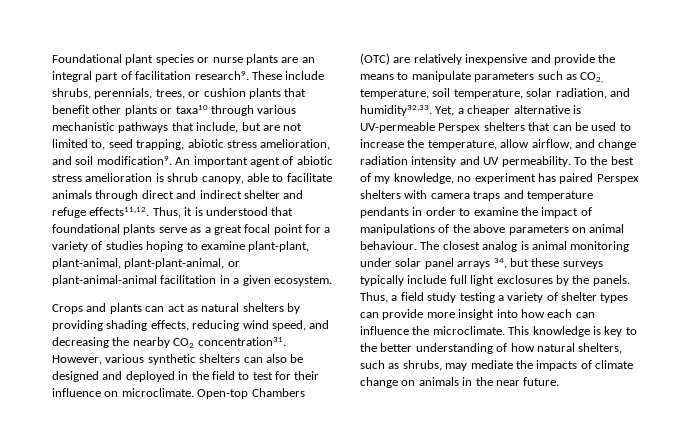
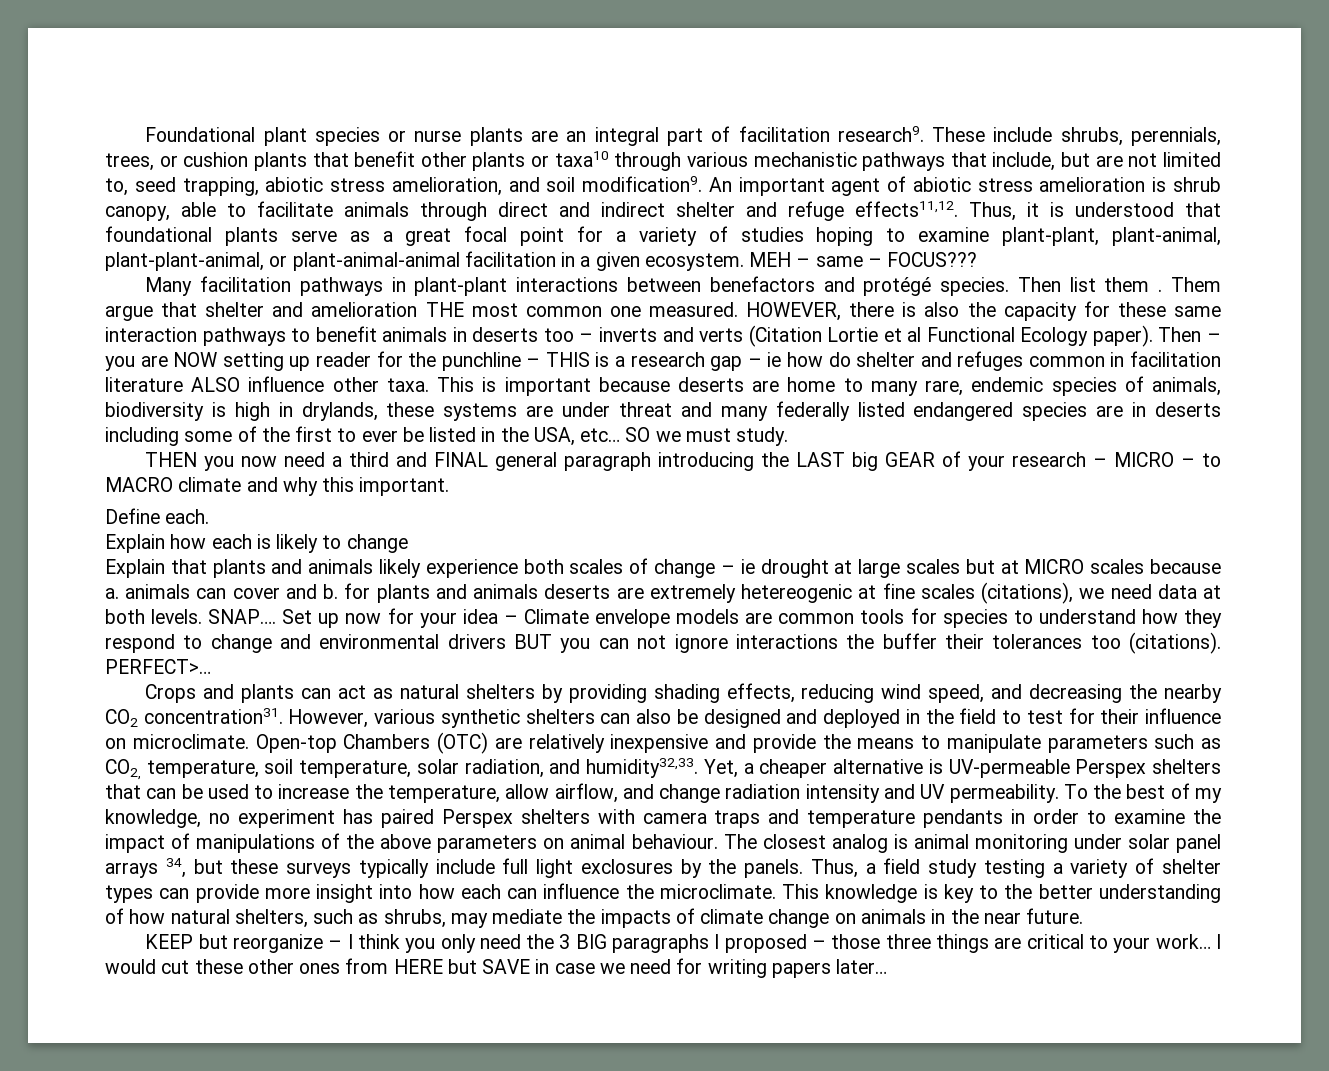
(332, 281) none -> [749,252,978,267] [145,276,1221,296] [105,301,1221,321] [105,325,1221,347] [105,351,1222,371] [105,376,1221,396] [105,401,1222,421] [105,426,789,446] [145,451,1222,471] [105,477,450,496] [105,508,210,524] [105,534,408,553] [105,558,1222,578] [105,582,1221,604] [105,608,1222,628] [105,632,1222,654] [105,659,211,674] MEH – same – FOCUS??? // Many facilitation pathways in plant-plant interactions between benefactors and protégé species. Then list them . Them argue that shelter and amelioration THE most common one measured. HOWEVER, there is also the capacity for these same interaction pathways to benefit animals in deserts too – inverts and verts (Citation Lortie et al Functional Ecology paper). Then – you are NOW setting up reader for the punchline – THIS is a research gap – ie how do shelter and refuges common in facilitation literature ALSO influence other taxa. This is important because deserts are home to many rare, endemic species of animals, biodiversity is high in drylands, these systems are under threat and many federally listed endangered species are in deserts including some of the first to ever be listed in the USA, etc… SO we must study. // THEN you now need a third and FINAL general paragraph introducing the LAST big GEAR of your research – MICRO – to MACRO climate and why this important. // Define each. // Explain how each is likely to change // Explain that plants and animals likely experience both scales of change – ie drought at large scales but at MICRO scales because a. animals can cover and b. for plants and animals deserts are extremely hetereogenic at fine scales (citations), we need data at both levels. SNAP…. Set up now for your idea – Climate envelope models are common tools for species to understand how they respond to change and environmental drivers BUT you can not ignore interactions the buffer their tolerances too (citations). PERFECT>…
(560, 381) none -> [145,934,1221,953] [105,958,888,978] // KEEP but reorganize – I think you only need the 3 BIG paragraphs I proposed – those three things are critical to your work… I would cut these other ones from HERE but SAVE in case we need for writing papers later…

